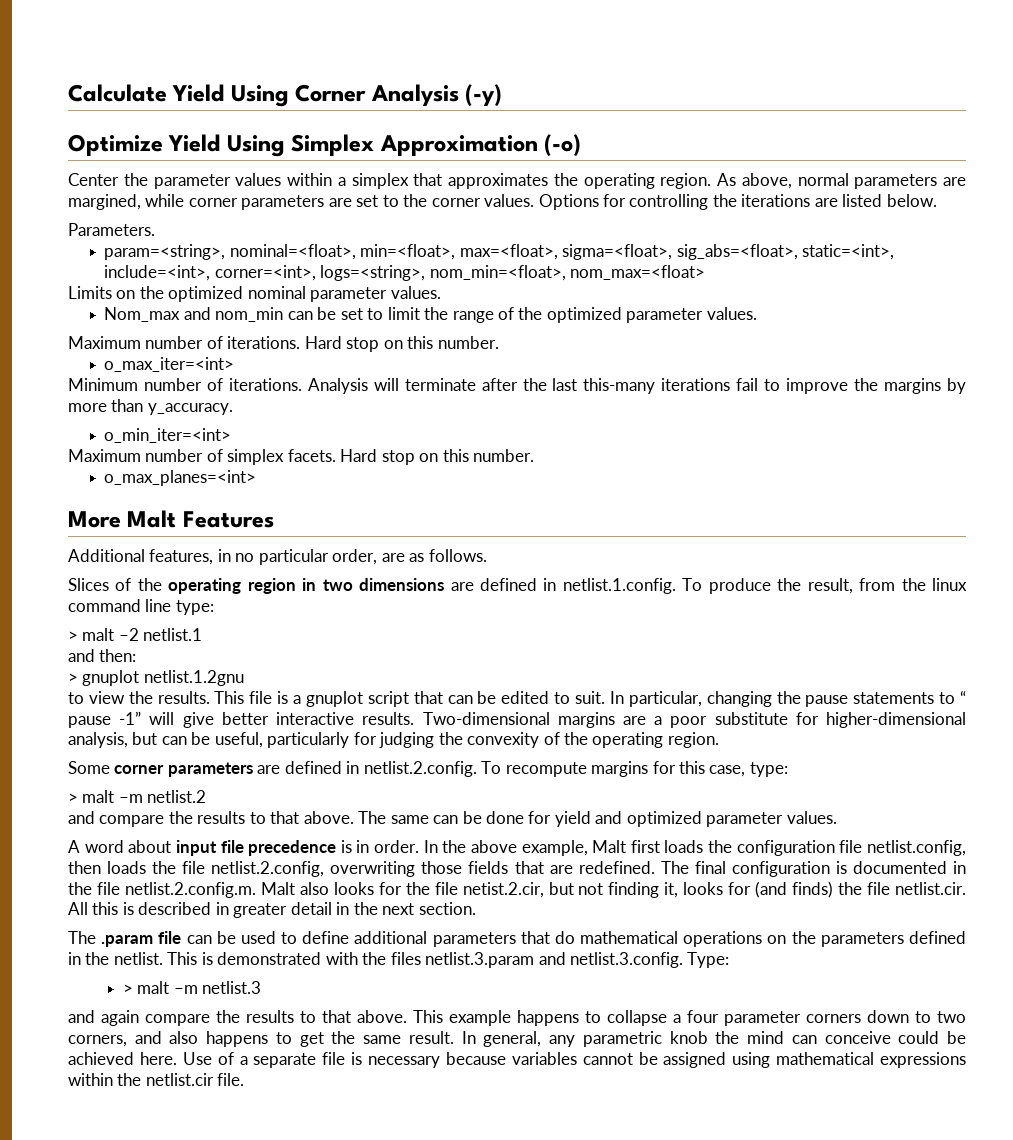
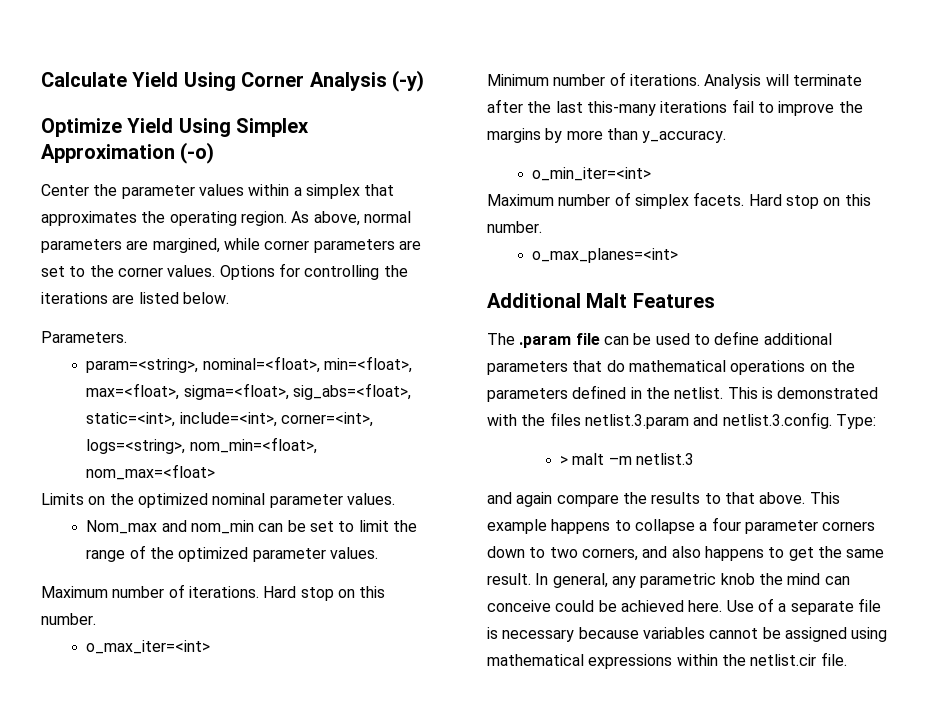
[68,511,121,528] More -> [487,293,581,308] Additional
[68,549,487,565] [68,578,968,594] [68,599,214,615] [68,628,203,641] [68,649,137,662] [68,670,244,686] [68,691,966,707] [68,711,966,728] [68,732,719,748] [68,761,788,777] [68,790,207,803] [68,811,837,827] [68,840,967,856] [68,861,966,877] [68,881,967,898] [68,902,476,918] // Additional features, in no particular order, are as follows. // Slices of the operating region in two dimensions are defined in netlist.1.config. To produce the result, from the linux command line type: // > malt –2 netlist.1 // and then: // > gnuplot netlist.1.2gnu // to view the results. This file is a gnuplot script that can be edited to suit. In particular, changing the pause statements to “ pause -1” will give better interactive results. Two-dimensional margins are a poor substitute for higher-dimensional analysis, but can be useful, particularly for judging the convexity of the operating region. // Some corner parameters are defined in netlist.2.config. To recompute margins for this case, type: // > malt –m netlist.2 // and compare the results to that above. The same can be done for yield and optimized parameter values. // A word about input file precedence is in order. In the above example, Malt first loads the configuration file netlist.config, then loads the file netlist.2.config, overwriting those fields that are redefined. The final configuration is documented in the file netlist.2.config.m. Malt also looks for the file netist.2.cir, but not finding it, looks for (and finds) the file netlist.cir. All this is described in greater detail in the next section. -> (715, 300) none

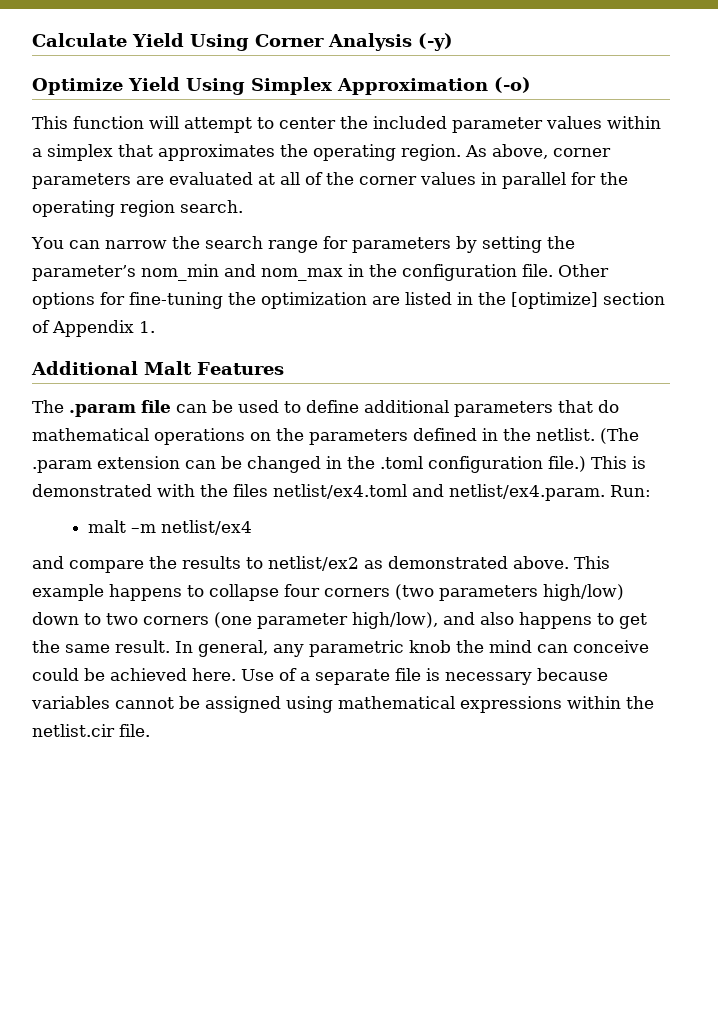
[41,184,118,196] Center the -> [32,116,447,133] This function will attempt to center the included
[363,211,411,223] [41,238,421,253] [41,263,408,280] [41,292,229,304] [41,331,127,343] [86,356,412,373] [86,383,411,400] [86,412,373,427] [86,437,317,454] [86,464,216,480] [41,493,395,508] [86,520,417,534] [86,545,378,562] [41,584,386,601] [41,613,96,625] [86,640,211,654] [487,72,862,89] [487,99,863,116] [487,128,727,143] [532,167,652,181] [487,192,871,209] [487,221,542,233] [532,248,679,263] normal parameters are margined, while corner parameters are set to the corner values. Options for controlling the iterations are listed below. // Parameters. // param=<string>, nominal=<float>, min=<float>, max=<float>, sigma=<float>, sig_abs=<float>, static=<int>, include=<int>, corner=<int>, logs=<string>, nom_min=<float>, nom_max=<float> // Limits on the optimized nominal parameter values. // Nom_max and nom_min can be set to limit the range of the optimized parameter values. // Maximum number of iterations. Hard stop on this number. // o_max_iter=<int> // Minimum number of iterations. Analysis will terminate after the last this-many iterations fail to improve the margins by more than y_accuracy. // o_min_iter=<int> // Maximum number of simplex facets. Hard stop on this number. // o_max_planes=<int> -> [553,148,611,157] [32,172,628,189] [32,200,243,217] [31,236,575,253] [32,264,609,281] [32,292,665,309] [32,320,155,337] corner parameters are evaluated at all of the corner values in parallel for the operating region search. // You can narrow the search range for parameters by setting the parameter’s nom_min and nom_max in the configuration file. Other options for fine-tuning the optimization are listed in the [optimize] section of Appendix 1.
(724, 393) none -> [600,428,639,444] [32,456,586,473] (The .param extension can be changed in the .toml configuration file.)
[584,412,876,429] [560,456,569,465] netlist.3.param and netlist.3.config. Type: // > -> [273,484,651,501] netlist/ex4.toml and netlist/ex4.param. Run: //
[636,453,695,465] [487,492,553,507] netlist.3 // and again -> [161,520,253,535] [32,556,64,569] netlist/ex4 // and
[724,492,755,504] that -> [268,556,508,571] netlist/ex2 as demonstrated
[699,517,876,534] [487,546,638,561] a four parameter corners down to two corners, -> [284,584,624,601] [32,612,438,629] four corners (two parameters high/low) down to two corners (one parameter high/low),

